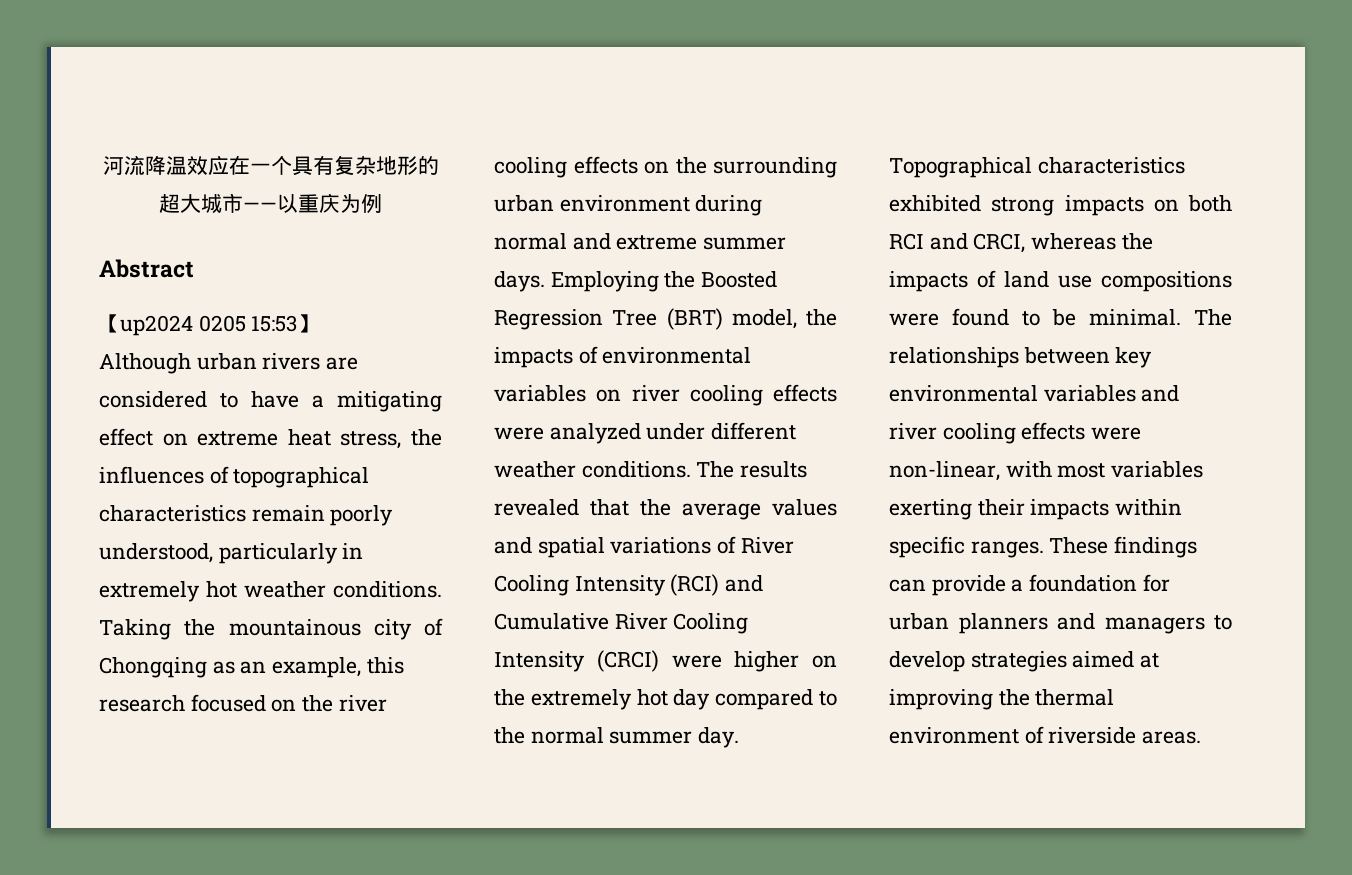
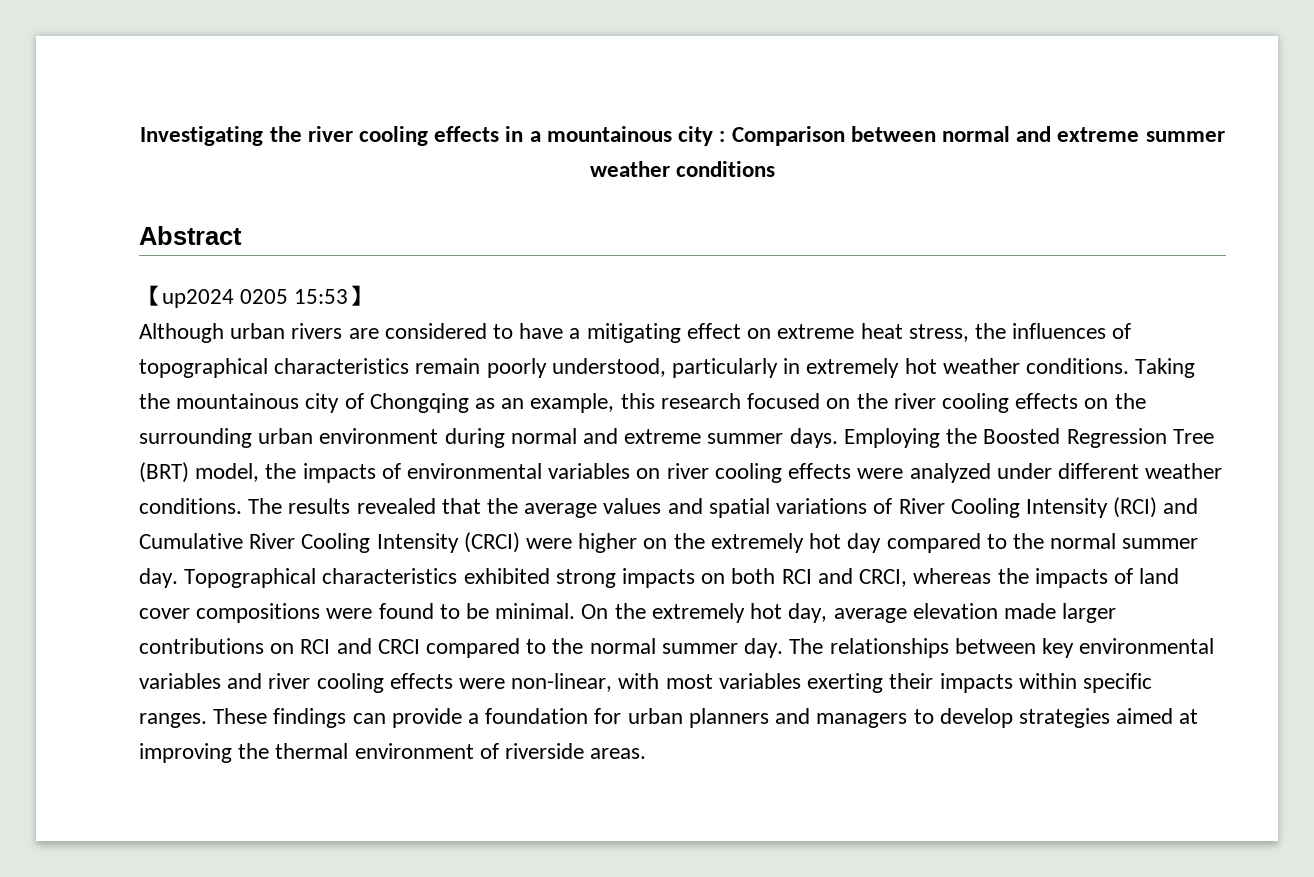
[102,155,439,176] [159,193,382,214] 河流降温效应在一个具有复杂地形的超大城市——以重庆为例 -> [140,126,1225,146] [589,161,776,177] Investigating the river cooling effects in a mountainous city : Comparison between normal and extreme summer weather conditions
[1058,275,1092,288] use -> [139,608,190,619] cover
(1181, 317) none -> [581,603,1117,623] [139,638,784,658] On the extremely hot day, average elevation made larger contributions on RCI and CRCI compared to the normal summer day.

